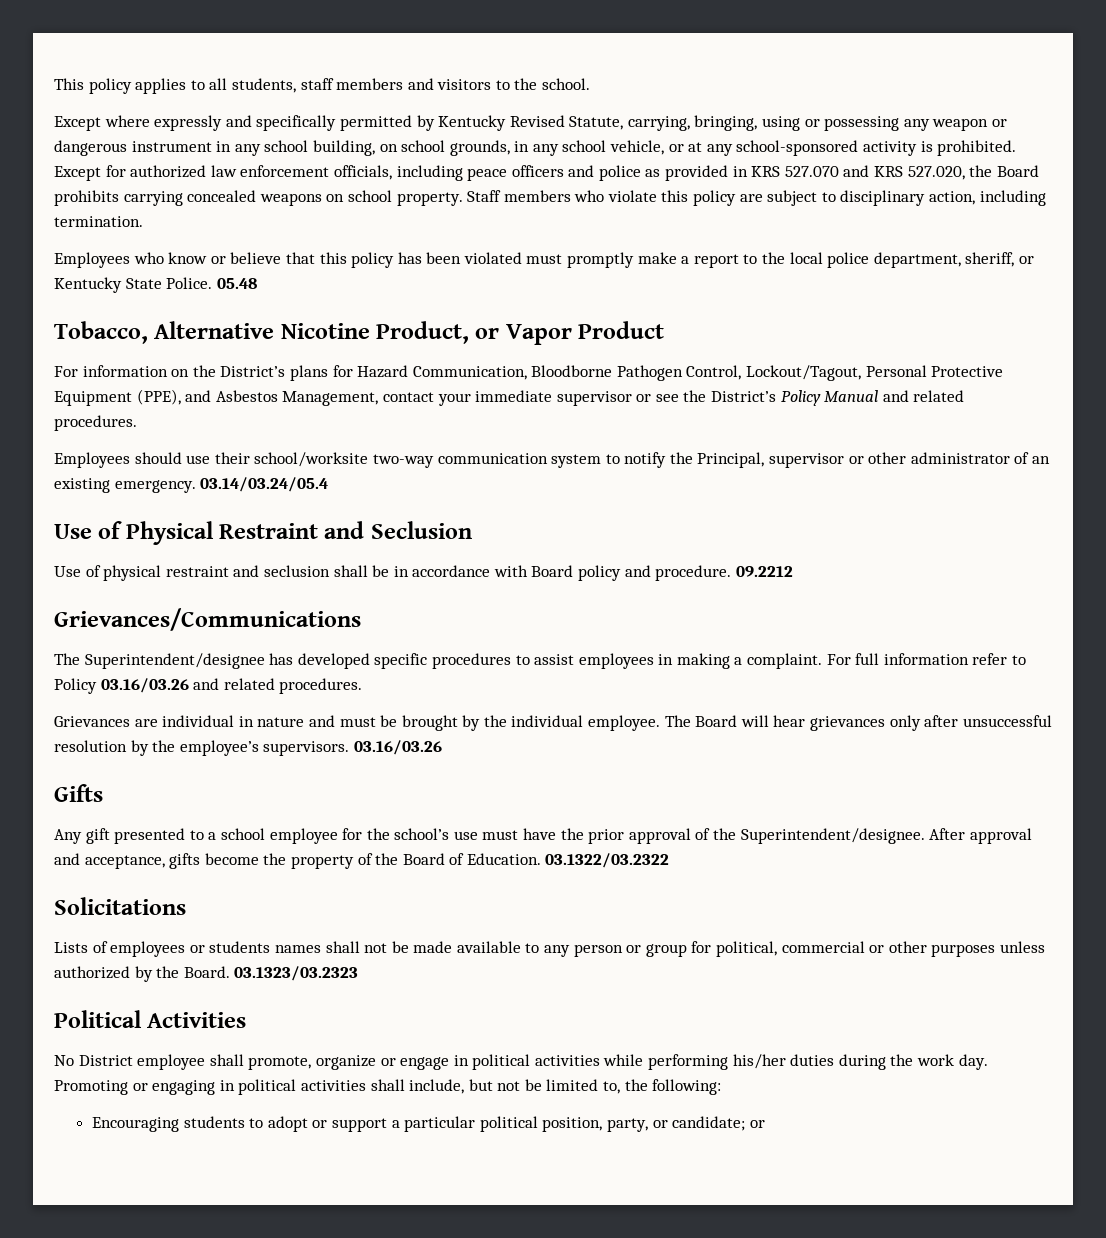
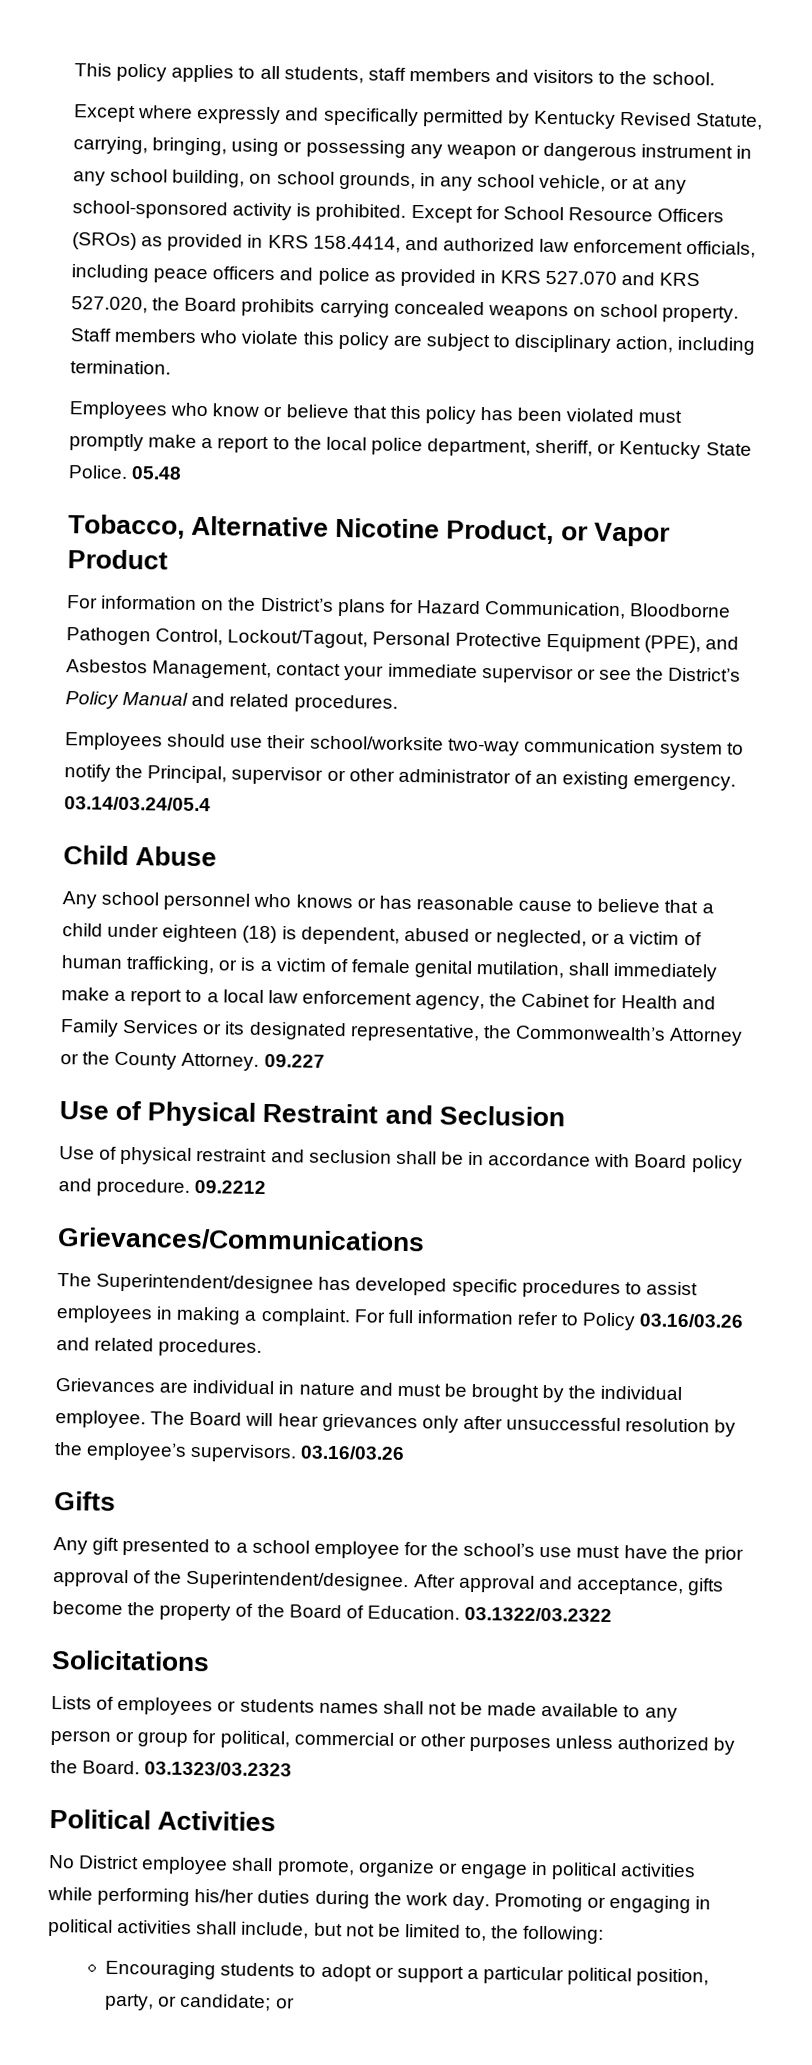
(126, 171) none -> [502,206,725,223] [72,232,439,253] School Resource Officers (SROs) as provided in KRS 158.4414, and
(329, 484) none -> [63,845,218,867] [62,891,714,914] [62,923,702,948] [61,955,719,982] [61,987,716,1011] [60,1019,744,1046] [60,1051,325,1071] // Child Abuse // Any school personnel who knows or has reasonable cause to believe that a child under eighteen (18) is dependent, abused or neglected, or a victim of human trafficking, or is a victim of female genital mutilation, shall immediately make a report to a local law enforcement agency, the Cabinet for Health and Family Services or its designated representative, the Commonwealth’s Attorney or the County Attorney. 09.227

